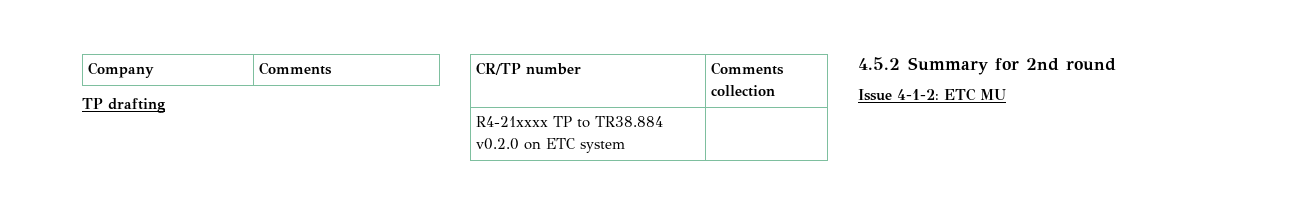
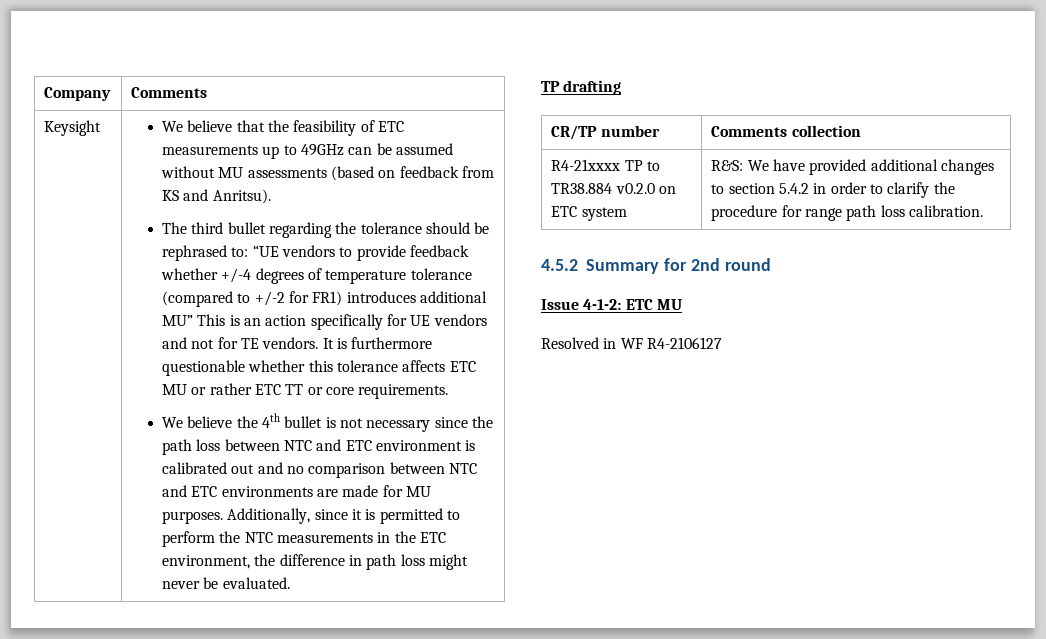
(333, 68) none -> [44,120,102,136] [162,120,404,136] [162,143,453,159] [161,166,494,181] [162,189,271,204] [162,222,490,238] [162,245,469,261] [161,268,472,284] [162,291,487,307] [162,314,487,330] [162,337,433,349] [162,360,476,376] [162,383,449,399] [162,413,493,432] [162,439,476,455] [162,462,477,478] [162,485,431,497] [162,508,460,524] [162,531,446,547] [162,554,468,570] [162,577,290,589] // Keysight | We believe that the feasibility of ETC measurements up to 49GHz can be assumed without MU assessments (based on feedback from KS and Anritsu). // The third bullet regarding the tolerance should be rephrased to: “UE vendors to provide feedback whether +/-4 degrees of temperature tolerance (compared to +/-2 for FR1) introduces additional MU” This is an action specifically for UE vendors and not for TE vendors. It is furthermore questionable whether this tolerance affects ETC MU or rather ETC TT or core requirements. // We believe the 4th bullet is not necessary since the path loss between NTC and ETC environment is calibrated out and no comparison between NTC and ETC environments are made for MU purposes. Additionally, since it is permitted to perform the NTC measurements in the ETC environment, the difference in path loss might never be evaluated.
(626, 147) none -> [711,159,994,175] [711,182,955,198] [711,205,983,221] R&S: We have provided additional changes to section 5.4.2 in order to clarify the procedure for range path loss calibration.
(1006, 94) none -> [541,337,722,349] // Resolved in WF R4-2106127

